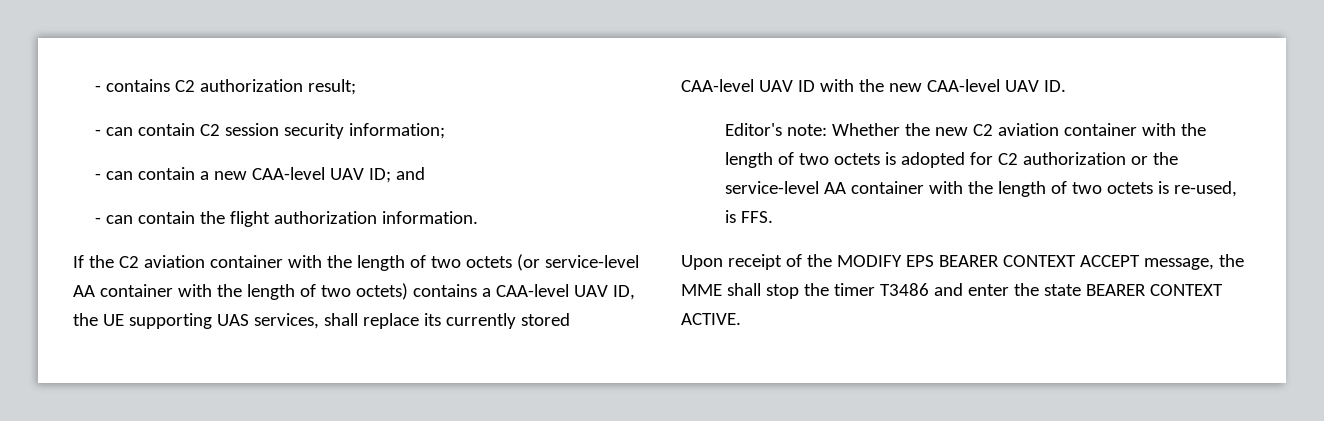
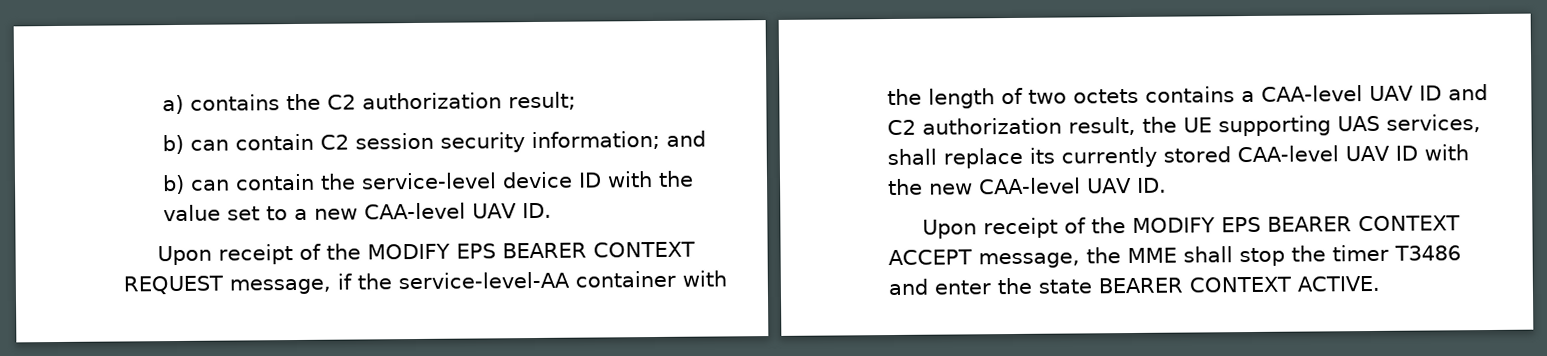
[95,79,171,92] - contains -> [161,93,321,115] a) contains the
[95,129,102,136] - -> [161,134,184,155] b)
[95,167,426,183] [95,211,479,227] [73,254,639,271] [73,283,635,300] // - can contain a new CAA-level UAV ID; and // - can contain the flight authorization information. // If the C2 aviation container with the length of two octets (or service-level AA container with the length of two octets) contains a CAA-level UAV ID, -> [665,130,706,147] [161,170,694,195] [162,202,552,222] [156,241,695,266] [123,270,727,295] [887,84,1488,109] [887,116,1136,136] and // b) can contain the service-level device ID with the value set to a new CAA-level UAV ID. // Upon receipt of the MODIFY EPS BEARER CONTEXT REQUEST message, if the service-level-AA container with the length of two octets contains a CAA-level UAV ID and C2 authorization result,
[725,123,1207,136] [725,152,1179,168] [725,181,1238,197] [725,210,774,223] // Editor's note: Whether the new C2 aviation container with the length of two octets is adopted for C2 authorization or the service-level AA container with the length of two octets is re-used, is FFS. -> (1167, 185) none

